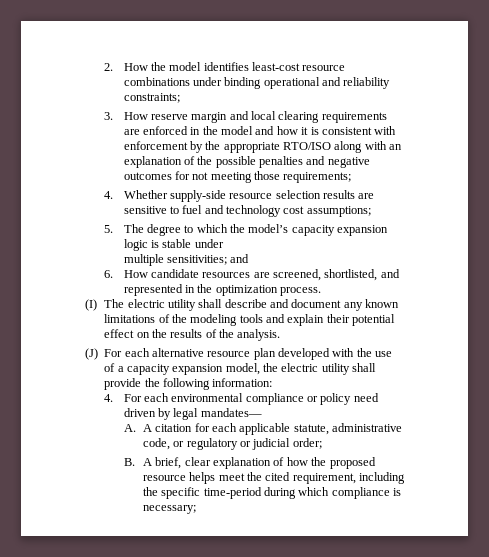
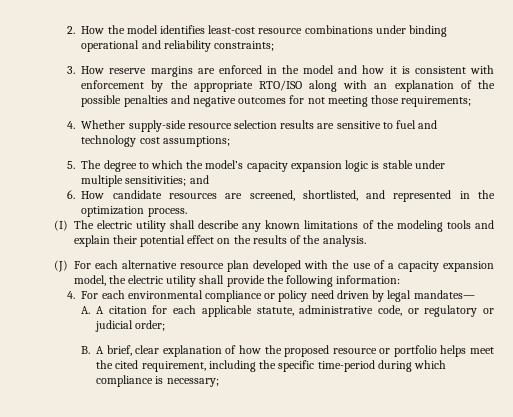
[191,111,387,123] margin and local clearing requirements -> [150,66,193,77] margins
[270,299,342,308] and document -> (240, 224) none
(186, 478) none -> [379,345,437,357] or portfolio

